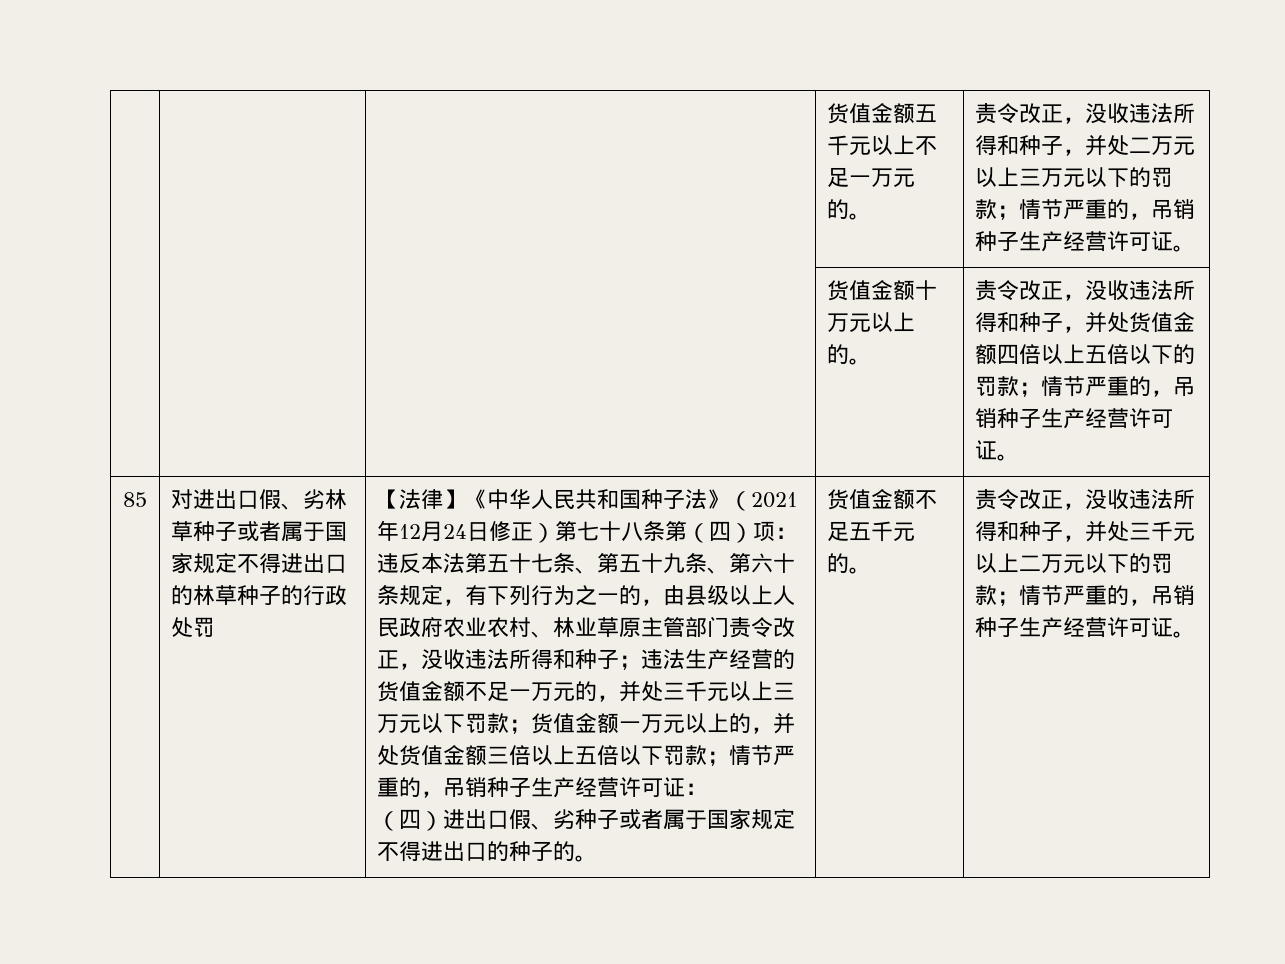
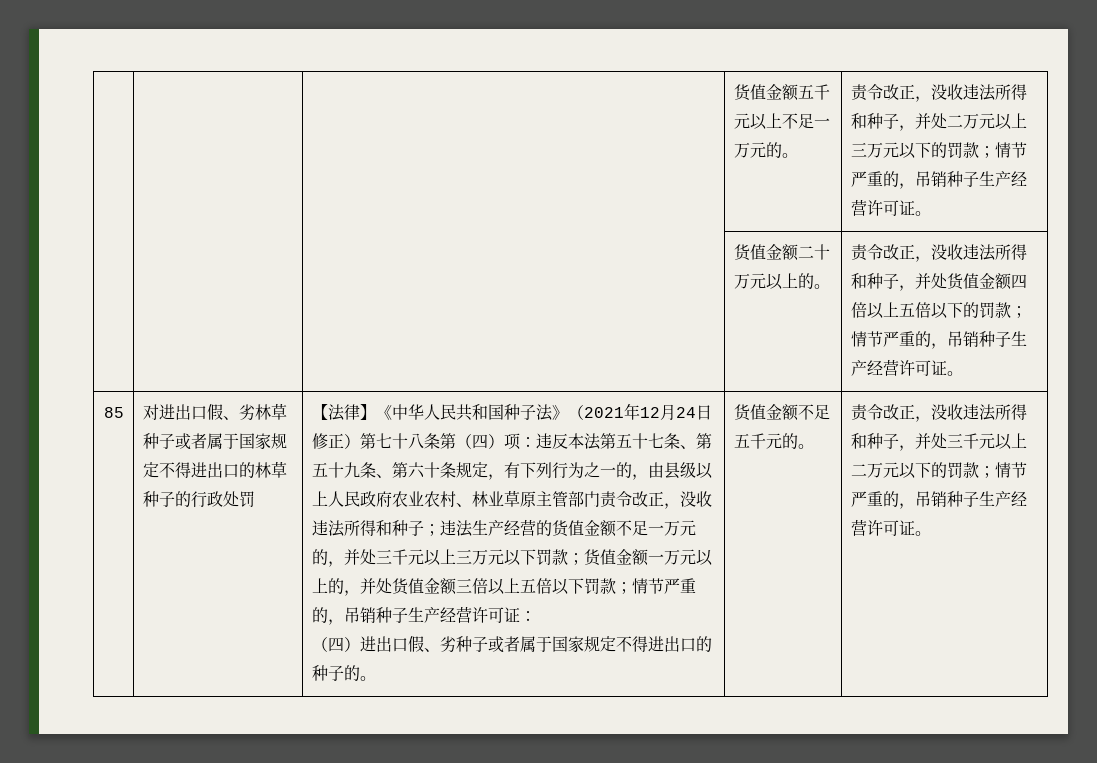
(916, 290) none -> [797,246,814,258] 二

